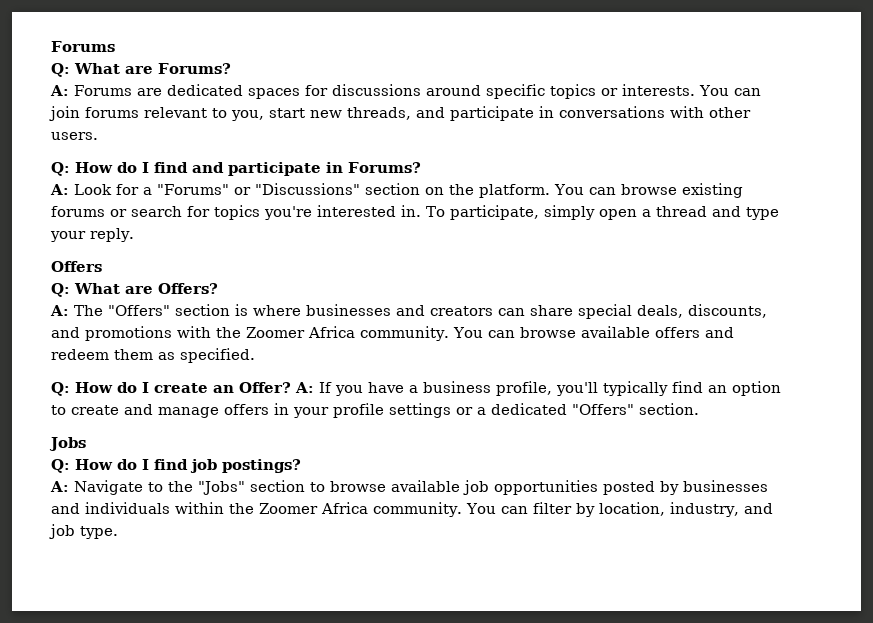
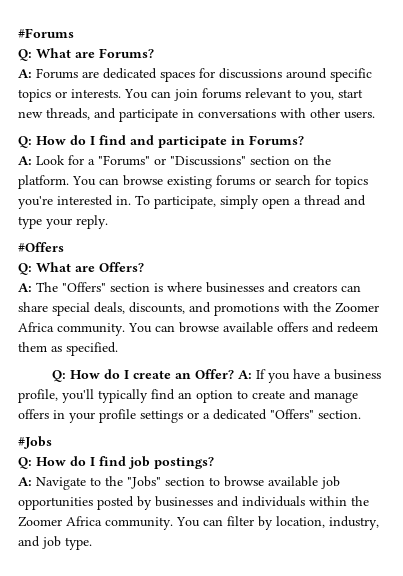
[51,41,115,52] Forums -> [18,28,74,38] #Forums
[51,261,102,272] Offers -> [18,242,64,252] #Offers
[49,437,86,451] Jobs -> [18,436,52,449] #Jobs

